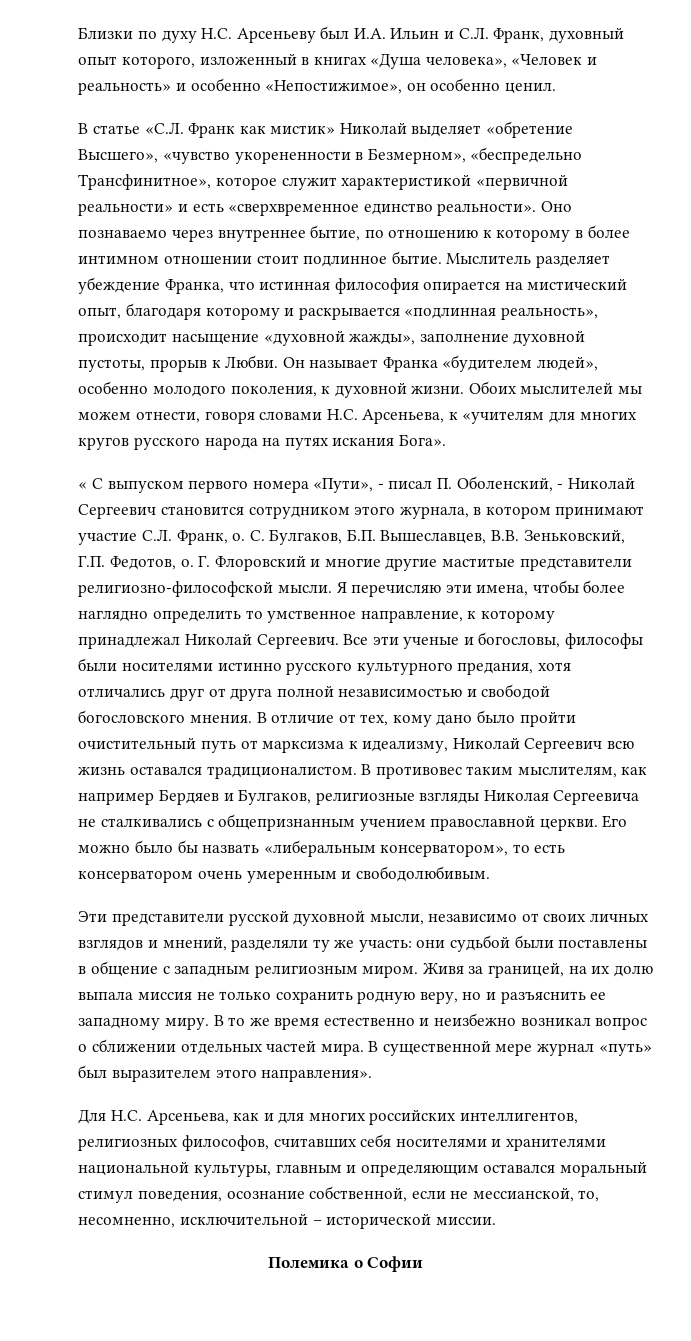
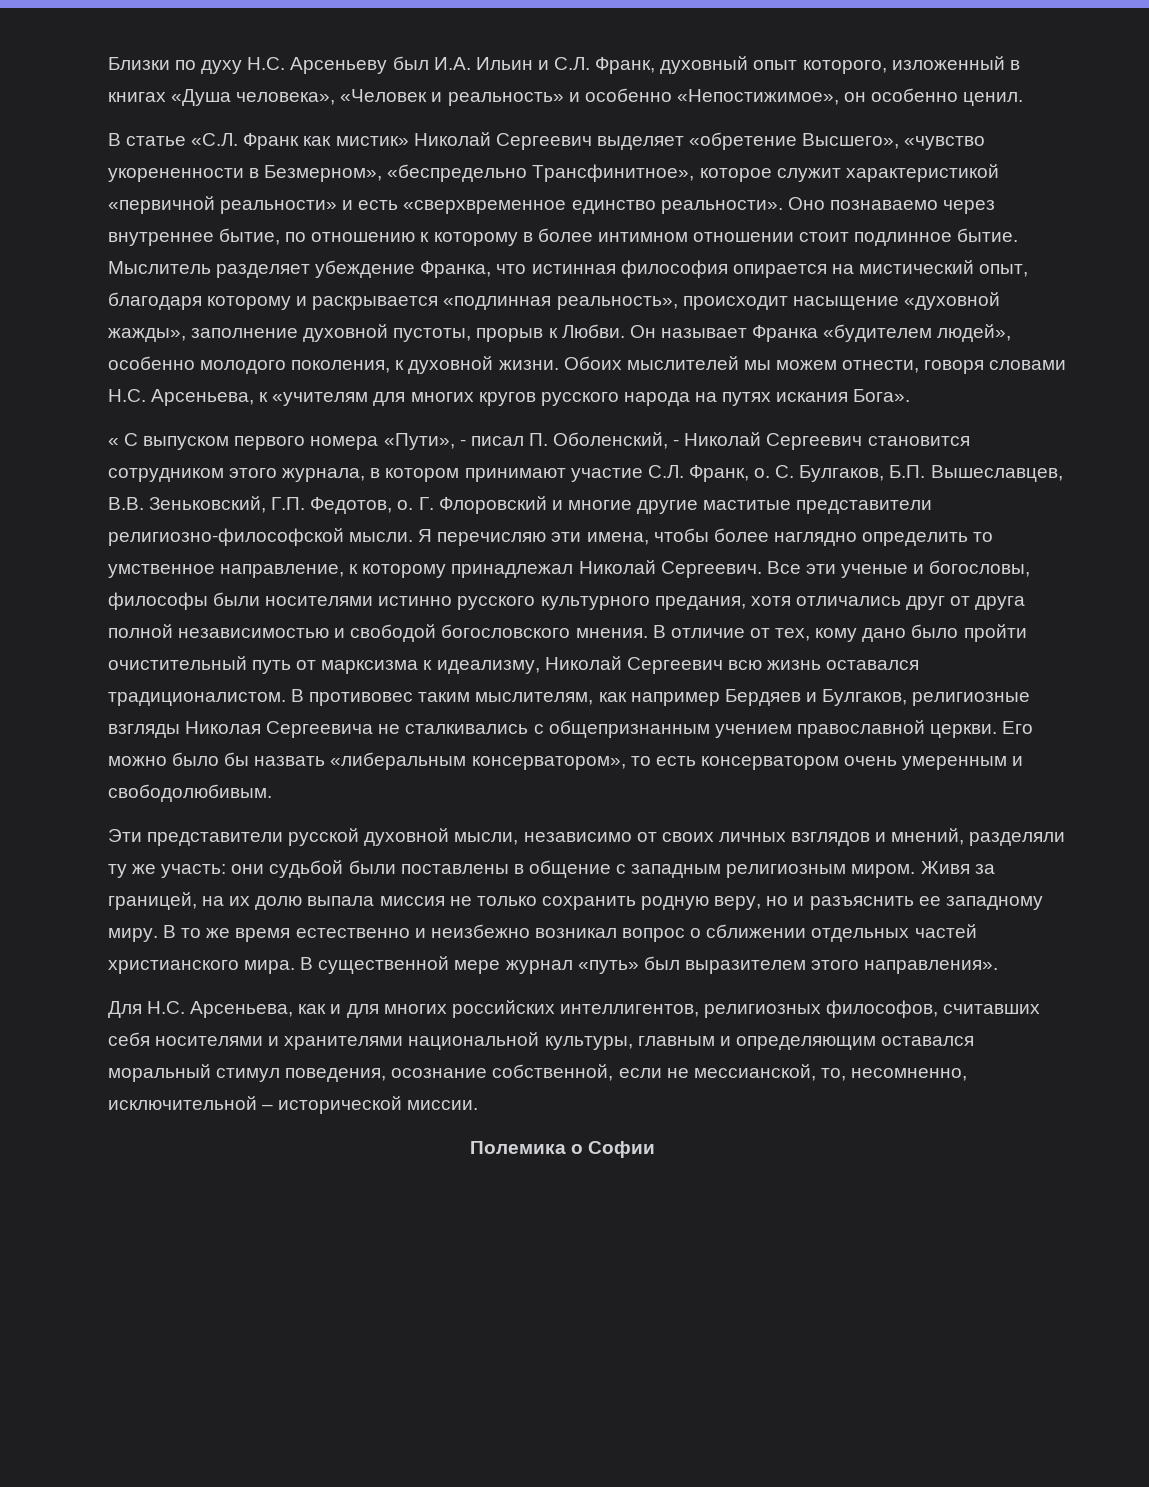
(407, 128) none -> [495,133,592,150] Сергеевич
(317, 1046) none -> [107,960,239,974] христианского

